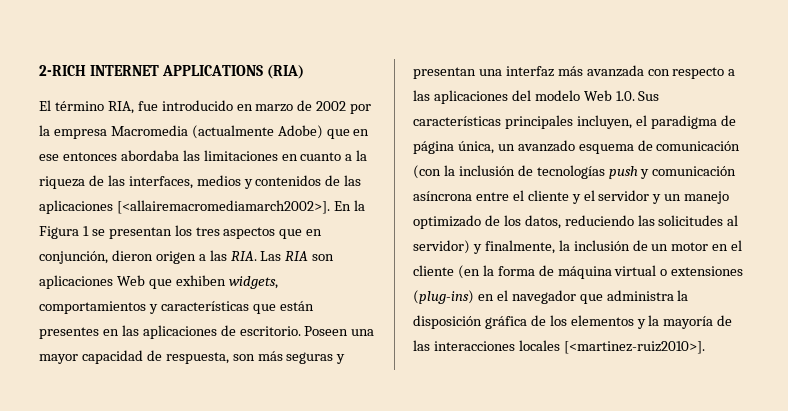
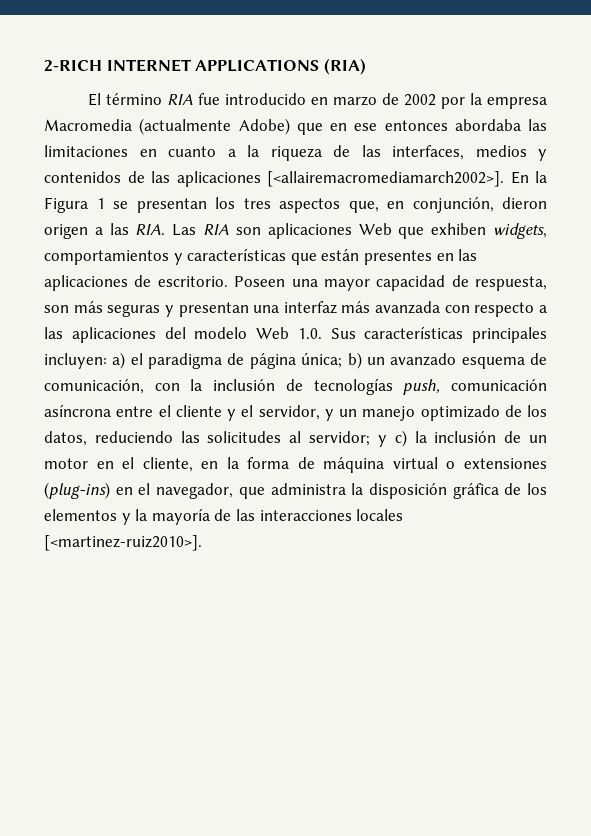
[107,101,134,114] RIA, -> [167,94,194,105] RIA
[279,229,303,239] que -> [348,201,379,213] que,
[576,115,632,129] incluyen, -> [44,352,126,369] incluyen: a)
[457,141,494,154] única, -> [301,352,362,369] única; b)
[656,141,741,151] [413,165,441,179] comunicación (con -> [44,379,180,394] comunicación, con
[608,166,650,179] push y -> [403,379,441,395] push,
[598,190,650,201] servidor -> [258,405,320,420] servidor,
[413,240,555,254] servidor) y finalmente, -> [309,430,407,447] servidor; y c)
[413,265,480,279] cliente (en -> [142,457,219,472] cliente, en
[511,290,576,304] navegador -> [156,483,234,499] navegador,

